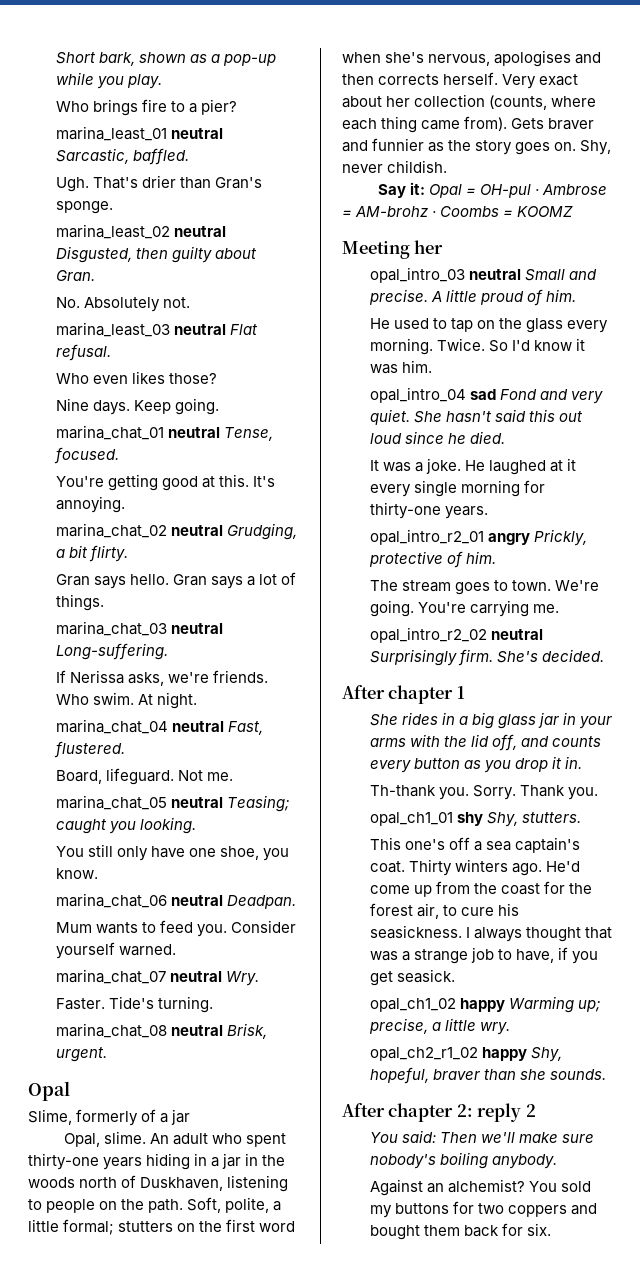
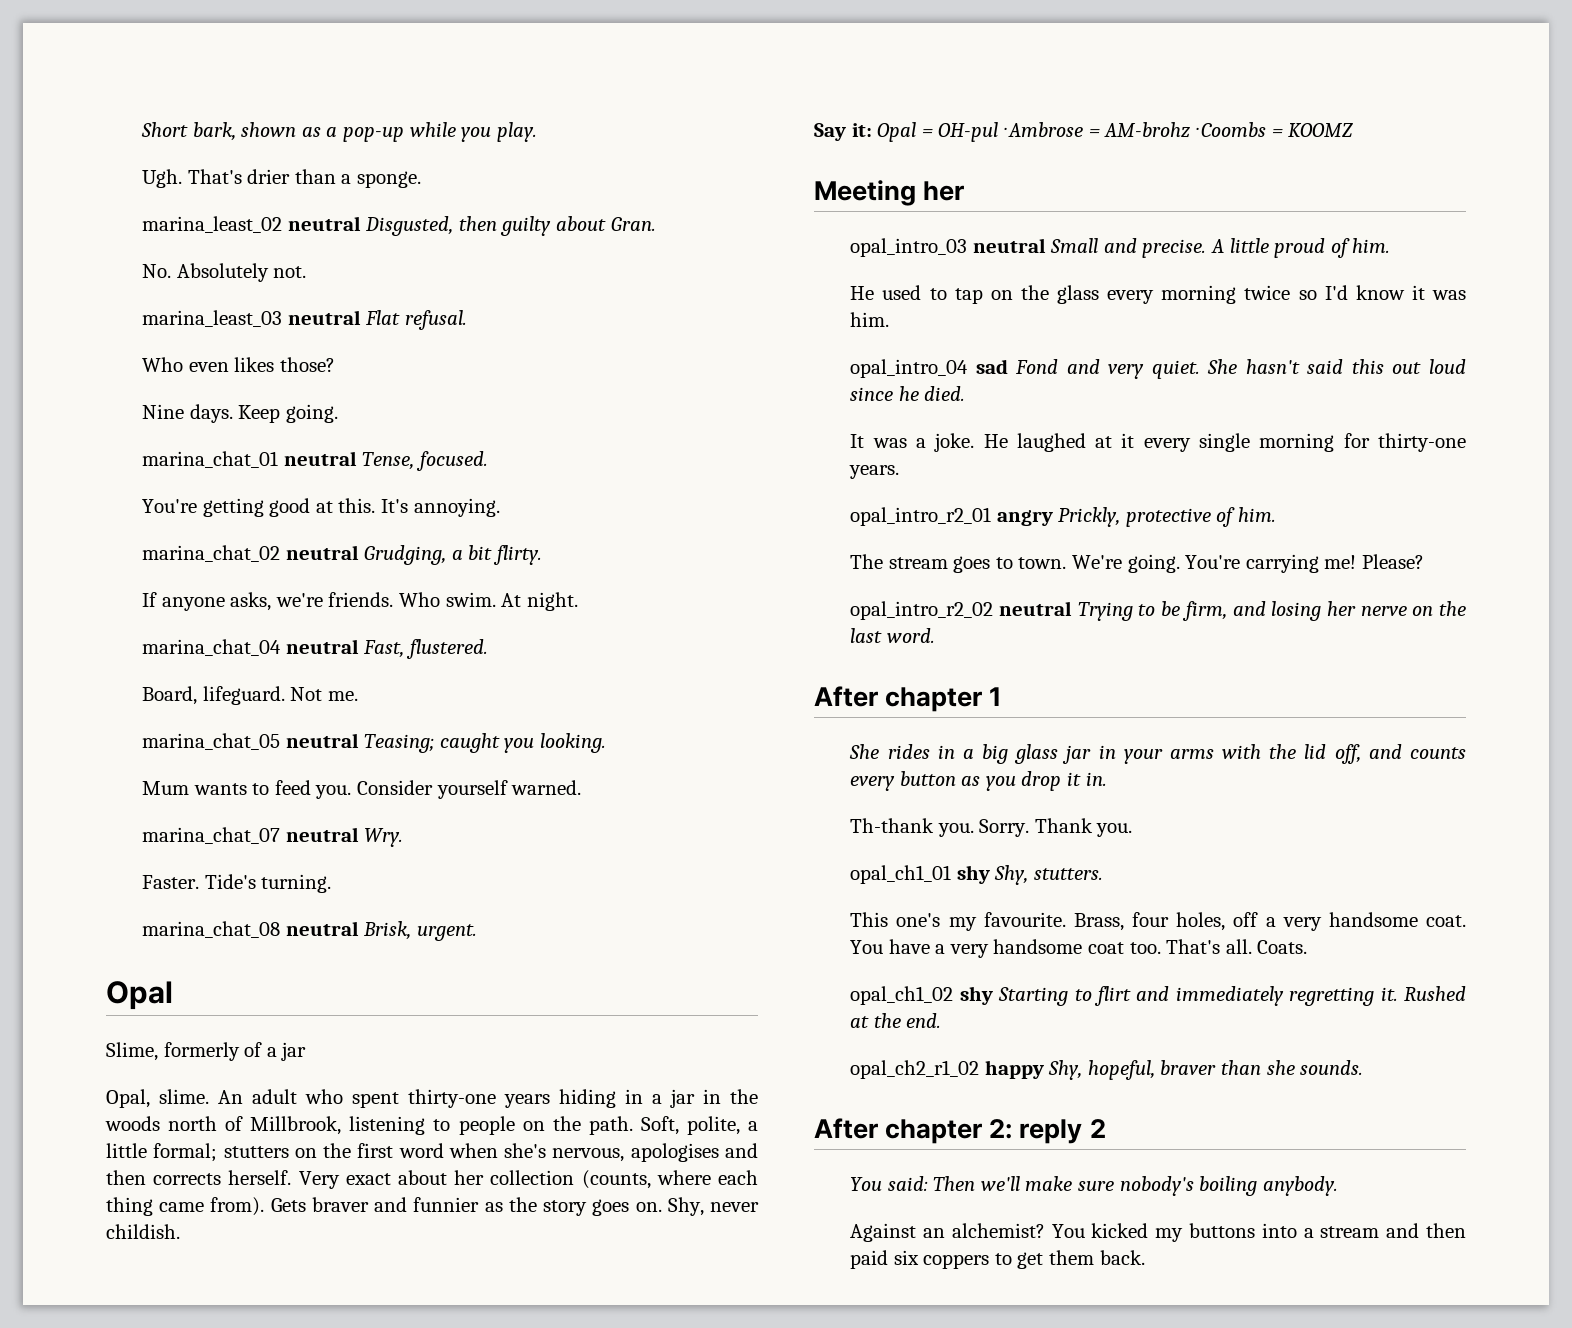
[55,99,237,116] [55,126,223,141] [55,148,189,165] // Who brings fire to a pier? // marina_least_01 neutral Sarcastic, baffled. -> (537, 132) none
[214,177,262,189] Gran's -> [341,174,352,184] a
[55,572,296,589] [55,594,104,611] [55,621,223,636] [55,643,168,660] // Gran says hello. Gran says a lot of things. // marina_chat_03 neutral Long-suffering. -> (543, 555) none
[69,670,124,684] Nerissa -> [161,597,225,611] anyone
[55,844,289,861] [55,868,98,879] [55,893,296,909] // You still only have one shoe, you know. // marina_chat_06 neutral Deadpan. -> (607, 743) none
[140,1177,224,1191] Duskhaven, -> [250,1116,342,1135] Millbrook,
[369,338,508,355] morning. Twice. So -> [1161,285,1317,304] morning twice so
[532,604,559,613] me. -> [1324,554,1424,569] me! Please?
[369,649,604,666] Surprisingly firm. She's decided. -> [1077,601,1466,621] [850,628,935,643] Trying to be firm, and losing her nerve on the last word.
[448,837,580,853] [369,859,580,876] [369,881,592,897] [369,903,519,919] [369,925,612,942] [369,947,598,964] [369,969,455,986] [369,996,601,1013] [368,1018,510,1035] off a sea captain's coat. Thirty winters ago. He'd come up from the coast for the forest air, to cure his seasickness. I always thought that was a strange job to have, if you get seasick. // opal_ch1_02 happy Warming up; precise, a little wry. -> [948,912,1466,931] [850,939,1308,958] [850,986,1466,1006] [850,1013,942,1028] my favourite. Brass, four holes, off a very handsome coat. You have a very handsome coat too. That's all. Coats. // opal_ch1_02 shy Starting to flirt and immediately regretting it. Rushed at the end.
[560,1181,591,1192] sold -> [1091,1223,1149,1238] kicked
[452,1201,597,1217] [369,1223,551,1240] for two coppers and bought them back for six. -> [1261,1223,1466,1238] [850,1250,1145,1269] into a stream and then paid six coppers to get them back.

